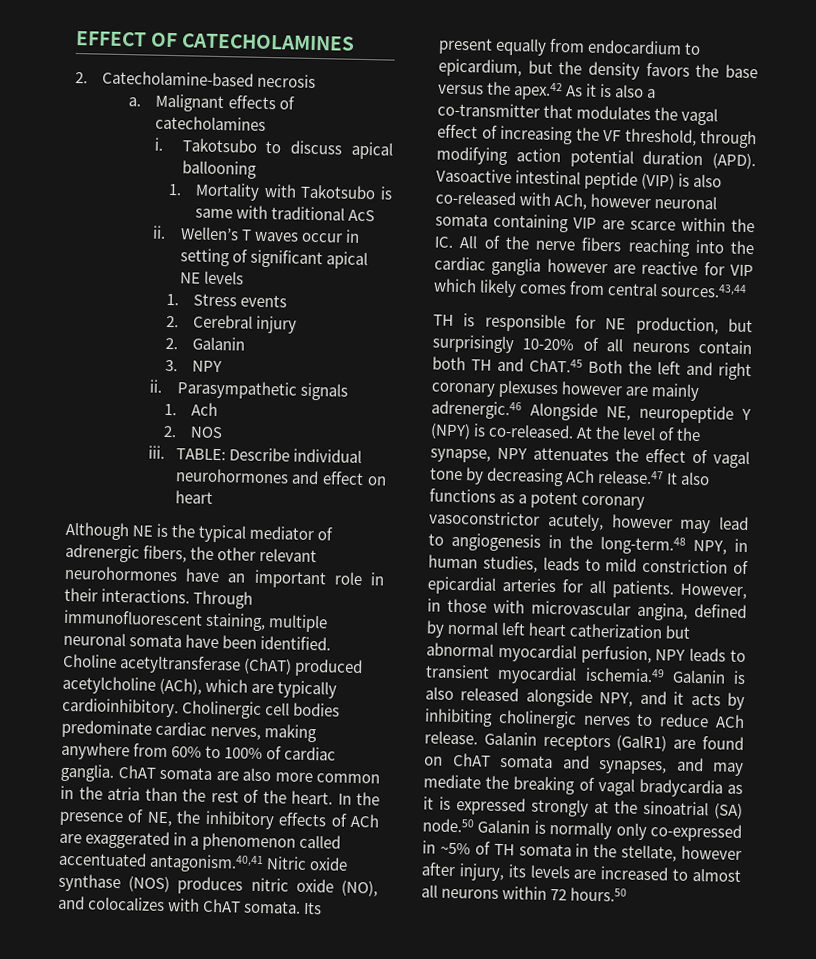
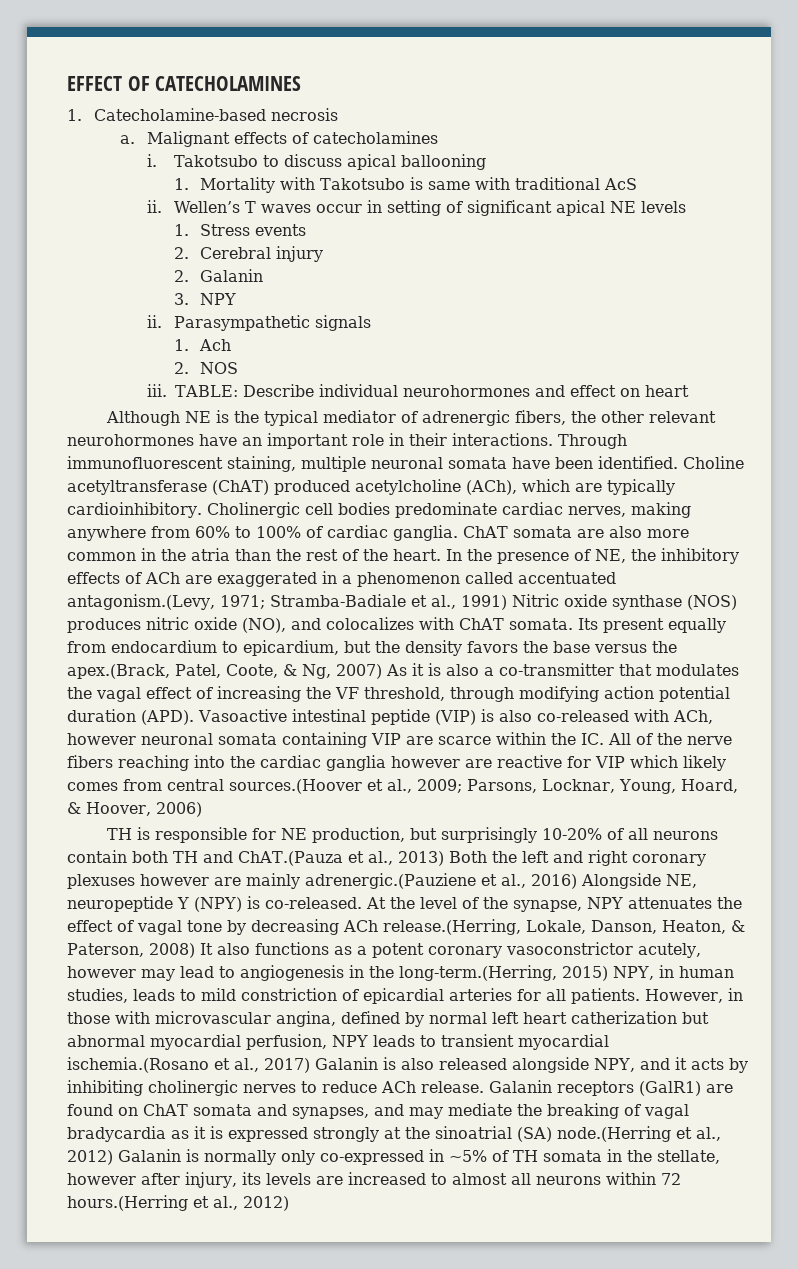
[75,72,88,84] 2. -> [67,109,82,121] 1.
[149,853,265,874] antagonism.40,41 -> [67,594,507,610] antagonism.(Levy, 1971; Stramba-Badiale et al., 1991)
[513,82,564,101] apex.42 -> [67,664,382,679] apex.(Brack, Patel, Coote, & Ng, 2007)
[660,283,748,298] sources.43,44 -> [229,779,738,794] [67,802,202,817] sources.(Hoover et al., 2009; Parsons, Locknar, Young, Hoard, & Hoover, 2006)
[529,358,583,373] ChAT.45 -> [238,851,444,866] ChAT.(Pauza et al., 2013)
[431,400,522,420] adrenergic.46 -> [305,873,577,889] adrenergic.(Pauziene et al., 2016)
[597,469,665,485] release.47 -> [383,919,745,935] [67,943,195,958] release.(Herring, Lokale, Danson, Heaton, & Paterson, 2008)
[600,536,686,555] long-term.48 -> [399,965,608,981] long-term.(Herring, 2015)
[584,667,665,683] ischemia.49 -> [67,1057,310,1073] ischemia.(Rosano et al., 2017)
[422,818,474,833] node.50 -> [557,1126,721,1142] [67,1150,113,1165] node.(Herring et al., 2012)
[570,887,628,902] hours.50 -> [67,1195,289,1211] hours.(Herring et al., 2012)

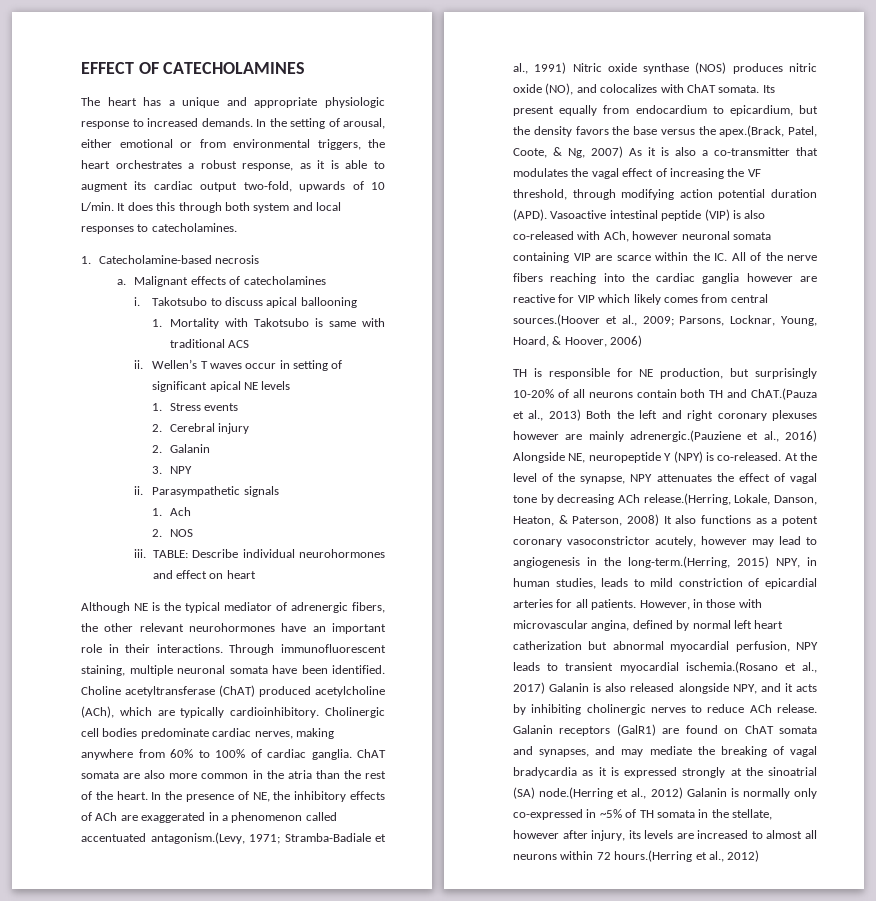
(302, 83) none -> [81,97,385,108] [81,118,385,129] [81,139,385,150] [81,160,385,171] [81,181,385,192] [81,202,341,213] [81,223,237,234] // The heart has a unique and appropriate physiologic response to increased demands. In the setting of arousal, either emotional or from environmental triggers, the heart orchestrates a robust response, as it is able to augment its cardiac output two-fold, upwards of 10 L/min. It does this through both system and local responses to catecholamines.
[604,178,638,190] AcS -> [228,340,250,348] ACS

